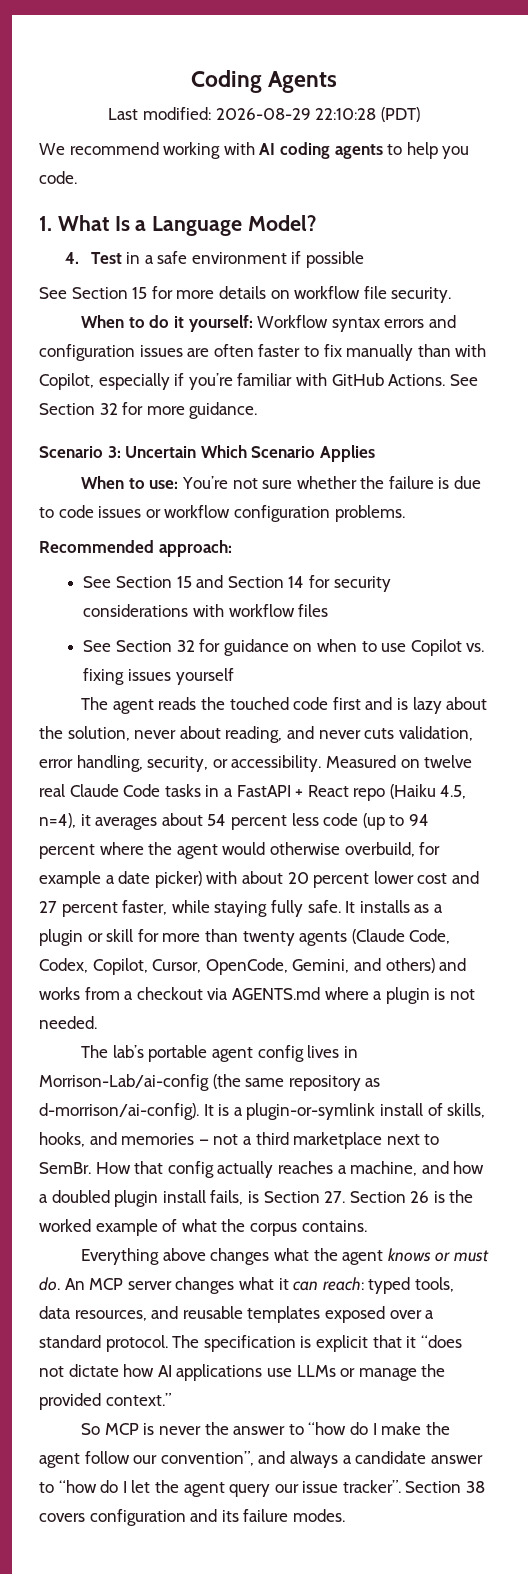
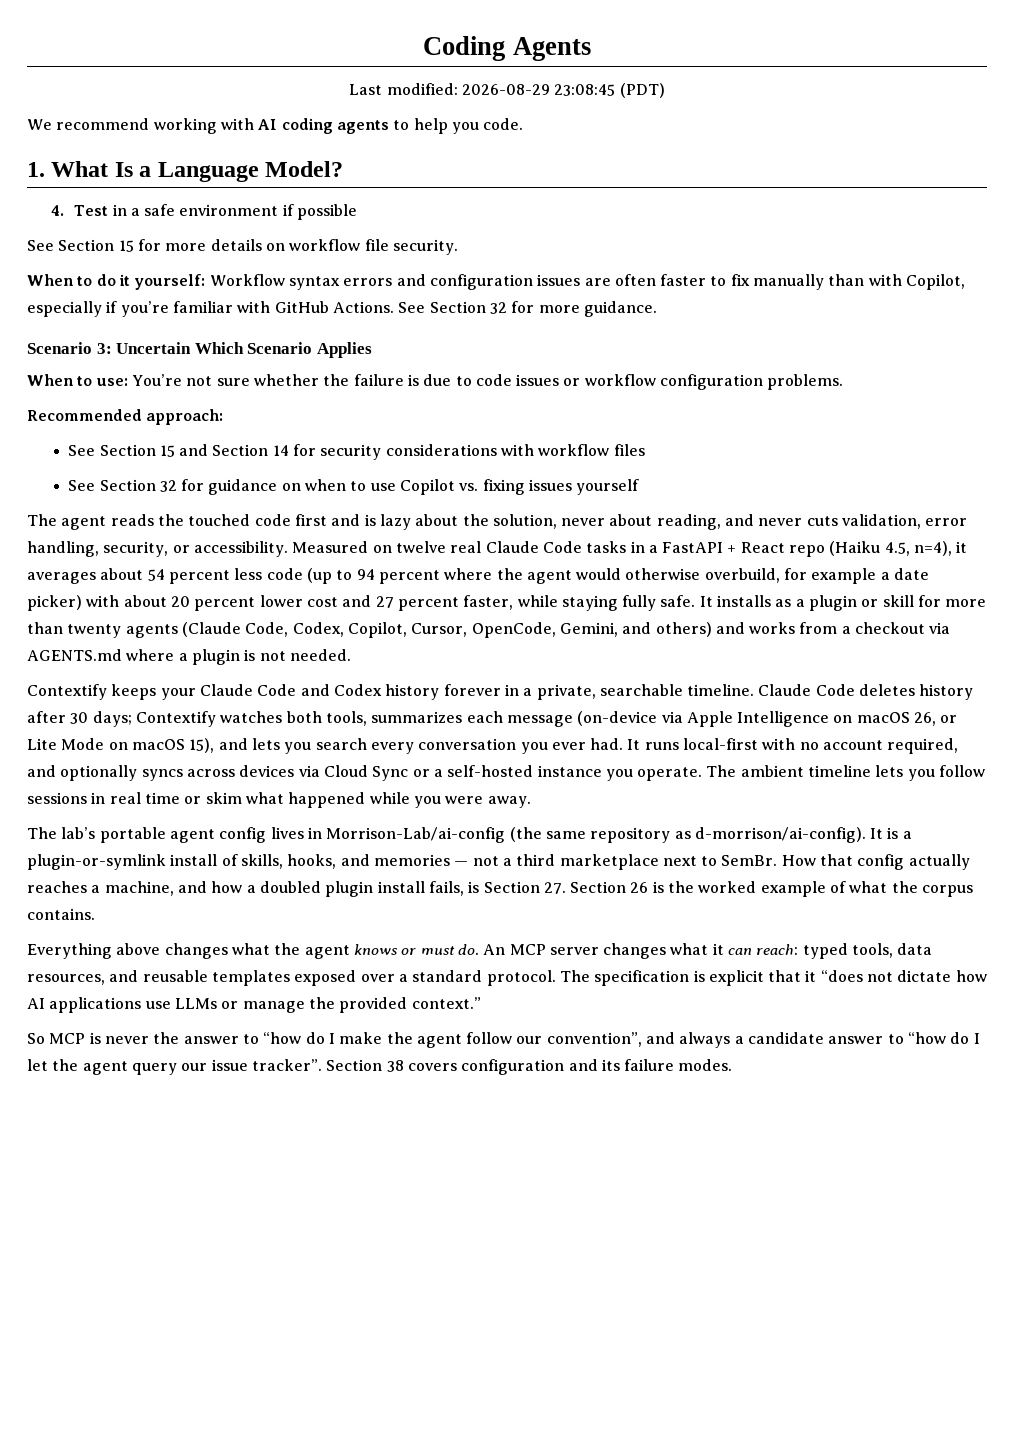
[315,108,377,120] 22:10:28 -> [554,84,616,96] 23:08:45
(97, 1022) none -> [27,684,974,700] [27,711,958,727] [27,738,959,754] [27,765,986,781] [27,792,531,808] // Contextify keeps your Claude Code and Codex history forever in a private, searchable timeline. Claude Code deletes history after 30 days; Contextify watches both tools, summarizes each message (on-device via Apple Intelligence on macOS 26, or Lite Mode on macOS 15), and lets you search every conversation you ever had. It runs local-first with no account required, and optionally syncs across devices via Cloud Sync or a self-hosted instance you operate. The ambient timeline lets you follow sessions in real time or skim what happened while you were away.

